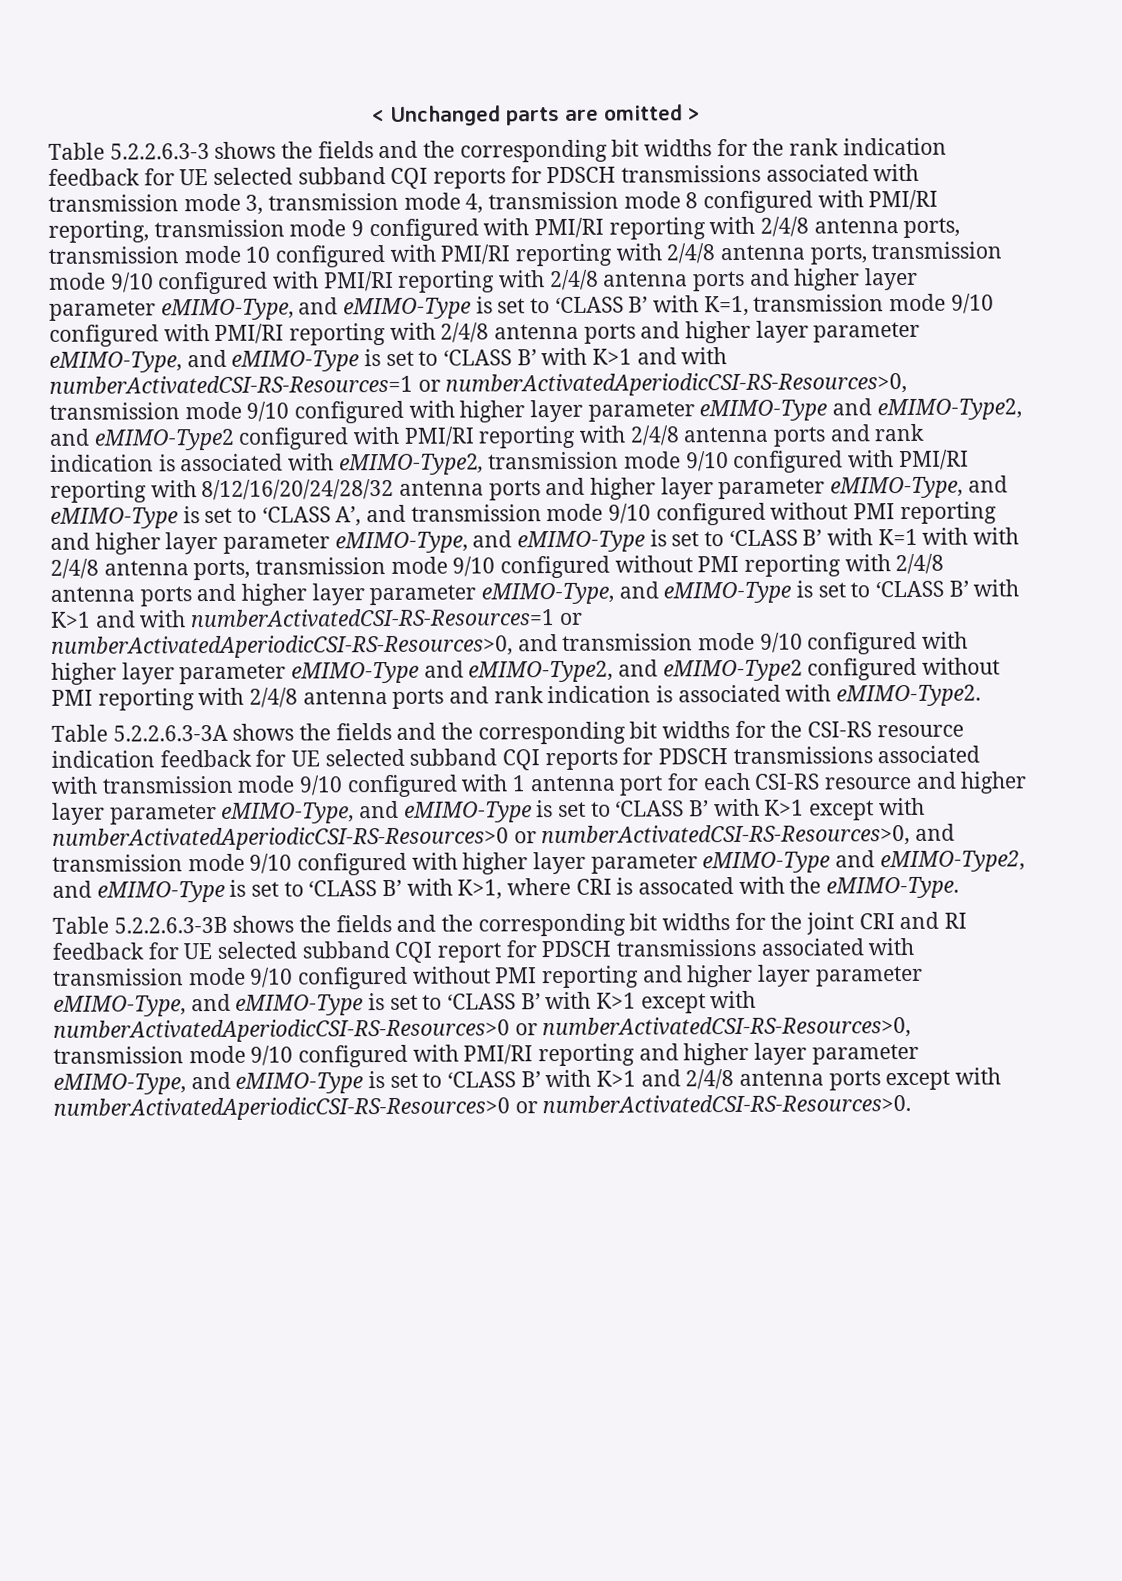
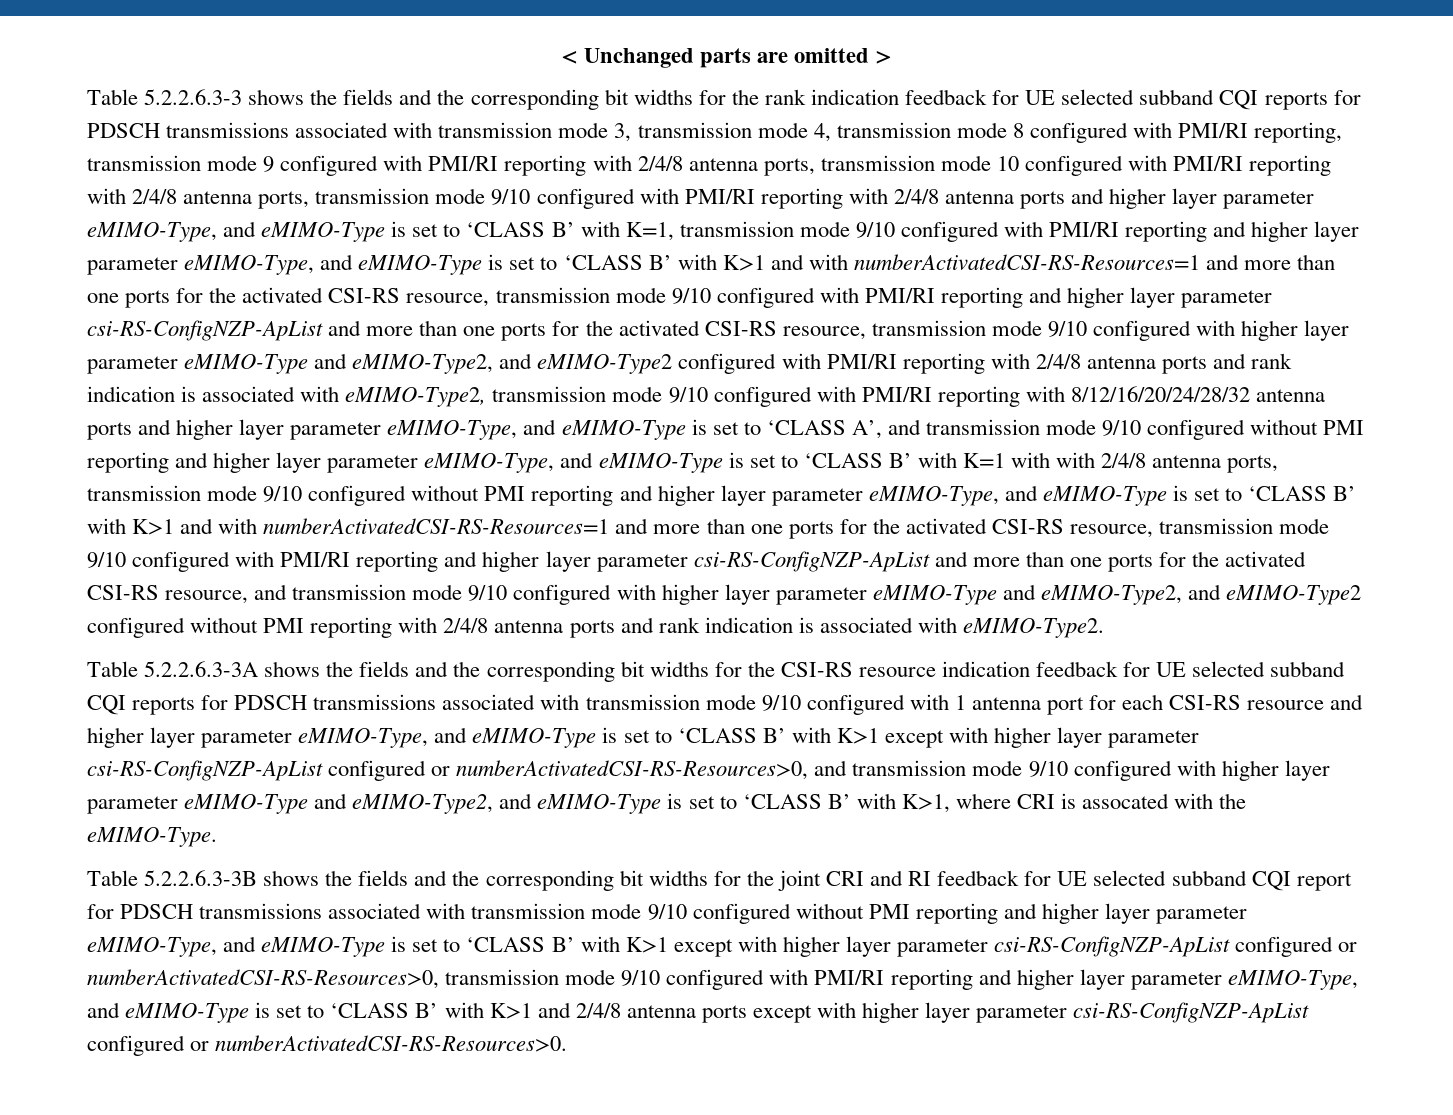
[389,322,636,344] with 2/4/8 antenna ports -> (1208, 231) none
[417,371,908,397] or numberActivatedAperiodicCSI-RS-Resources>0, -> [1206,254,1336,270] [87,287,1273,308] [87,320,866,341] and more than one ports for the activated CSI-RS resource, transmission mode 9/10 configured with PMI/RI reporting and higher layer parameter csi-RS-ConfigNZP-ApList and more than one ports for the activated CSI-RS resource,
[844,553,945,575] [50,586,192,607] with 2/4/8 antenna ports -> (614, 495) none
[558,612,583,626] [51,634,513,659] or numberActivatedAperiodicCSI-RS-Resources>0, -> [615,518,1330,539] [87,551,1307,572] [87,585,249,604] and more than one ports for the activated CSI-RS resource, transmission mode 9/10 configured with PMI/RI reporting and higher layer parameter csi-RS-ConfigNZP-ApList and more than one ports for the activated CSI-RS resource,
[52,826,509,851] numberActivatedAperiodicCSI-RS-Resources>0 -> [994,727,1200,748] [87,760,427,781] higher layer parameter csi-RS-ConfigNZP-ApList configured
[53,1018,510,1043] numberActivatedAperiodicCSI-RS-Resources>0 -> [782,936,1334,957] higher layer parameter csi-RS-ConfigNZP-ApList configured
[53,1096,510,1121] numberActivatedAperiodicCSI-RS-Resources>0 -> [862,1002,1310,1023] [87,1035,185,1056] higher layer parameter csi-RS-ConfigNZP-ApList configured

